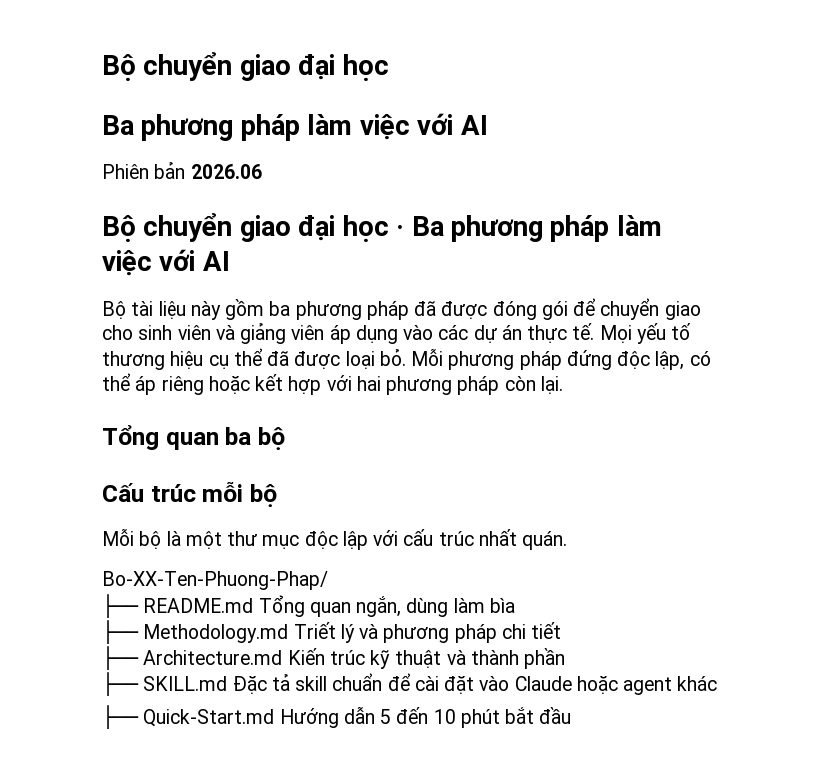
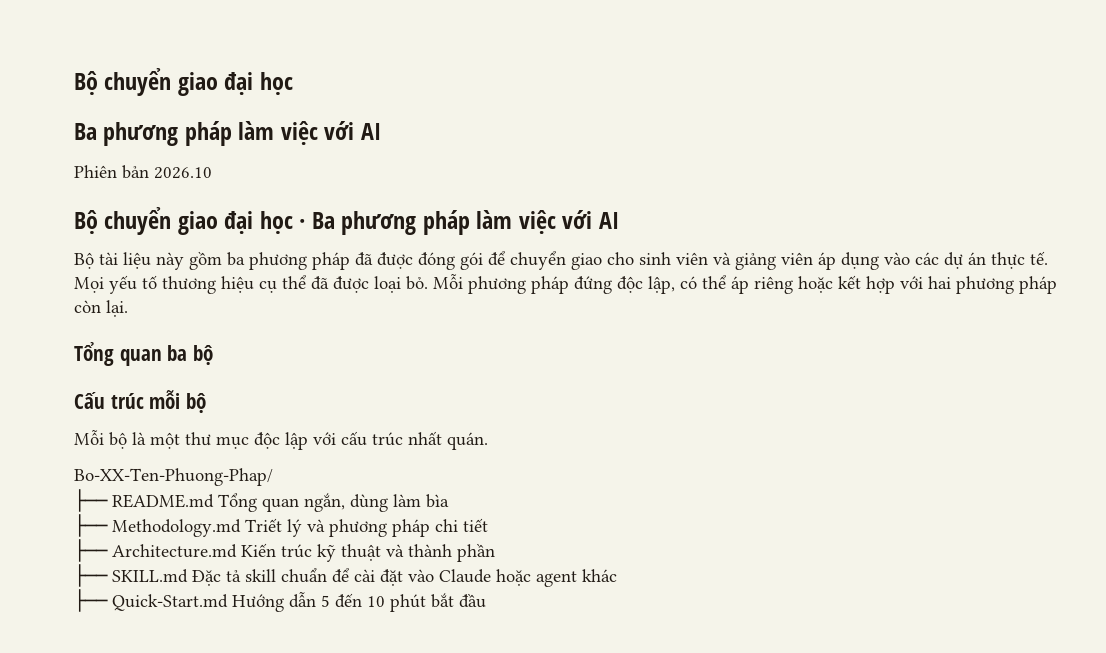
[190,164,262,179] 2026.06 -> [154,167,212,179] 2026.10

